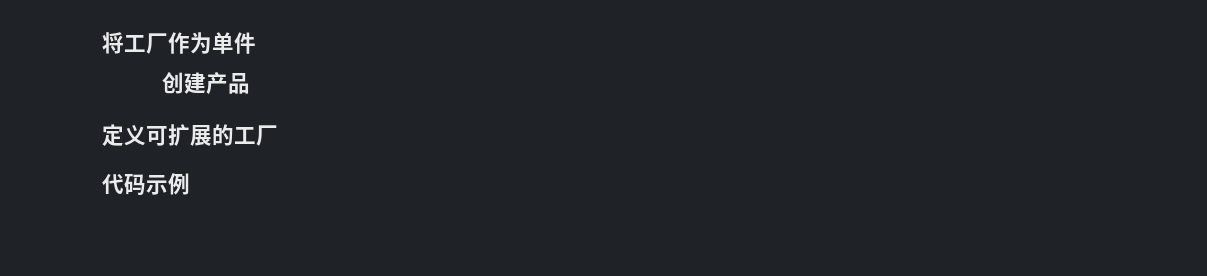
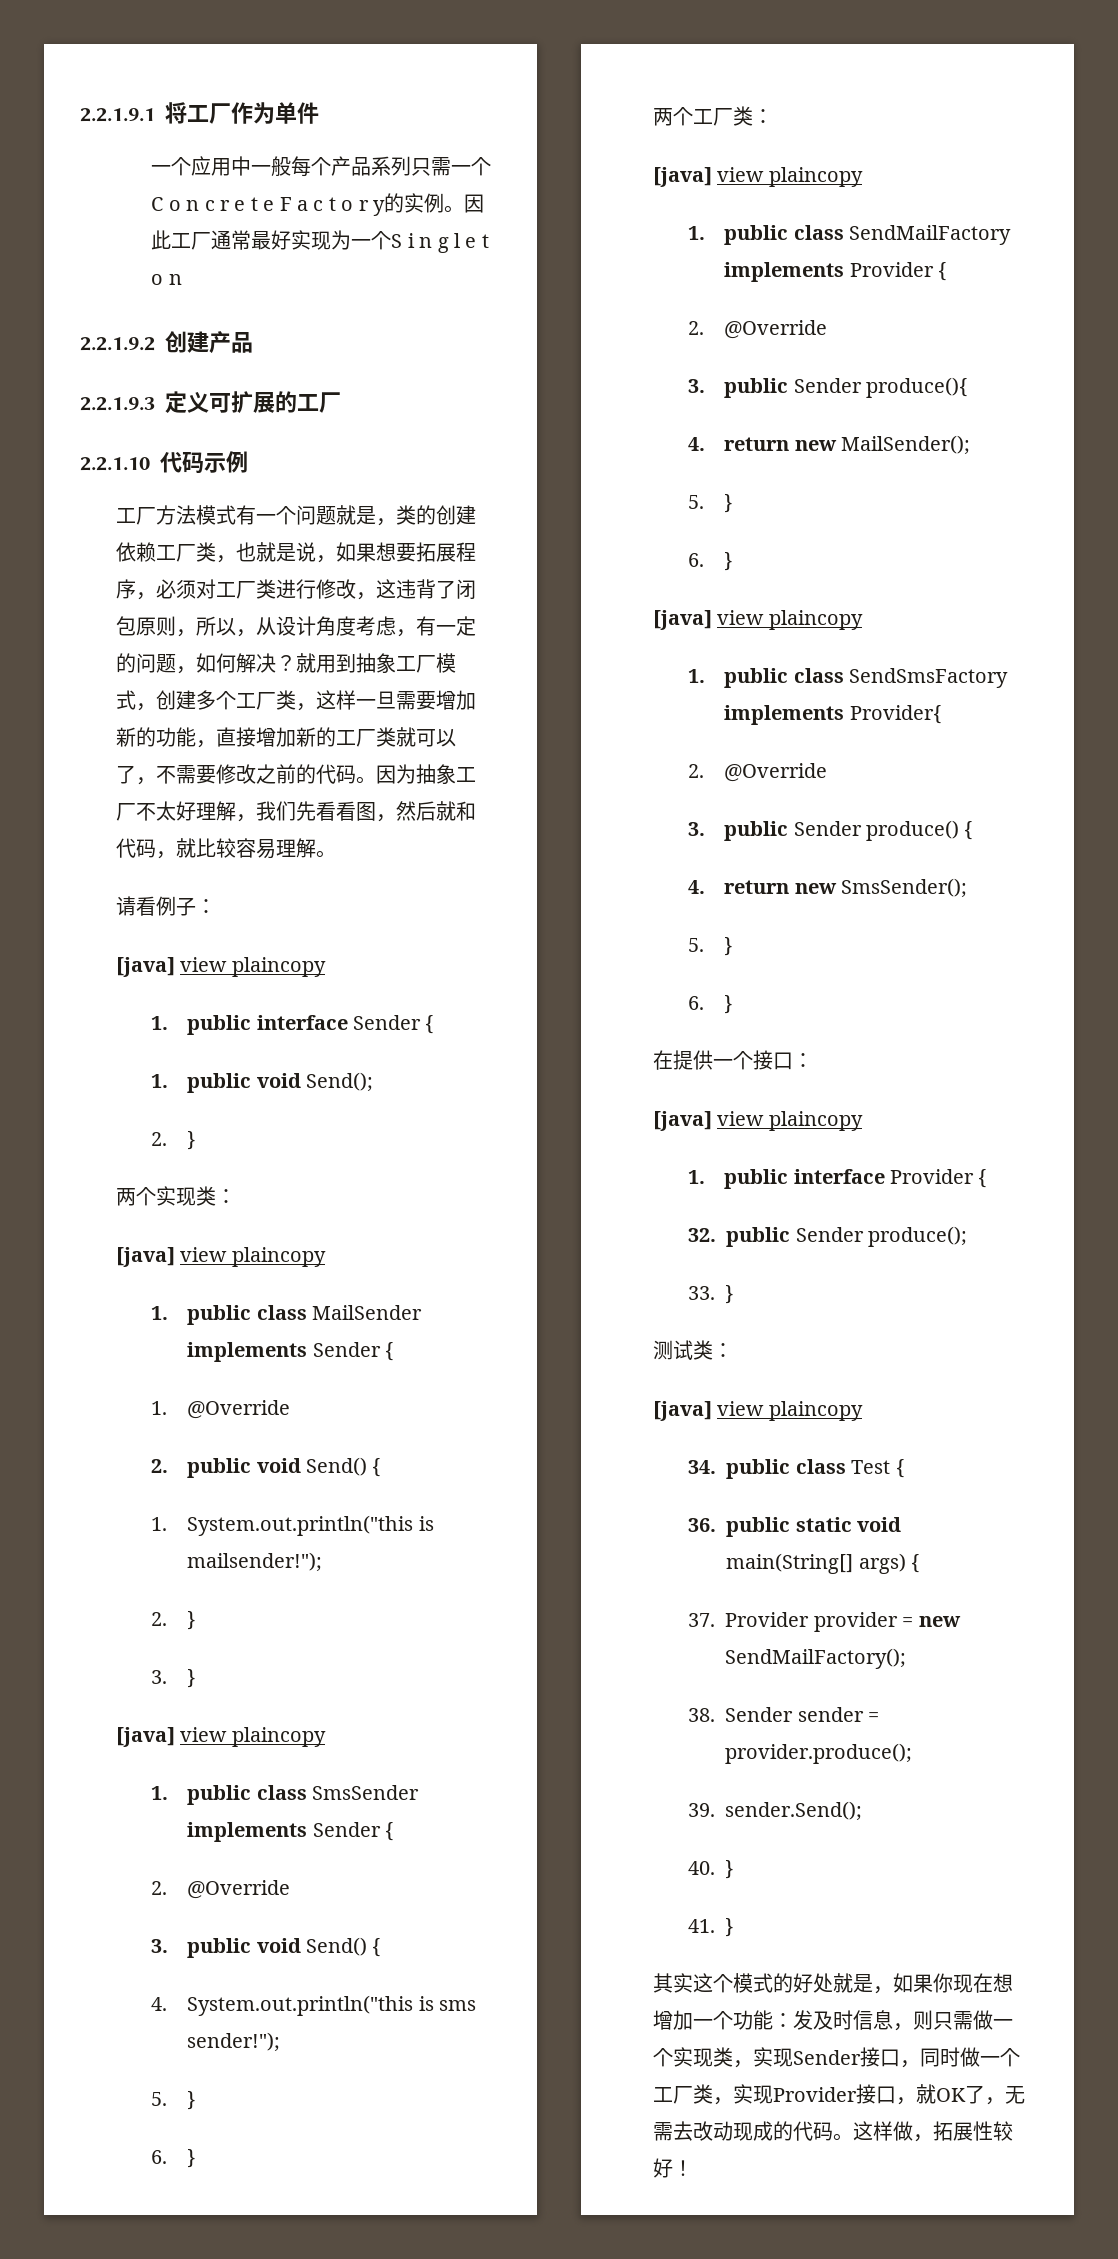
(102, 43) none -> [80,108,155,122] 2.2.1.9.1
(256, 43) none -> [151,156,492,177] [151,193,485,216] [151,230,489,253] [151,274,182,285] [80,337,155,351] 一个应用中一般每个产品系列只需一个C o n c r e t e F a c t o r y的实例。因此工厂通常最好实现为一个S i n g l e t o n // 2.2.1.9.2
(251, 83) none -> [80,397,155,411] 2.2.1.9.3
(278, 135) none -> [80,457,150,471] 2.2.1.10
(190, 184) none -> [115,505,476,526] [115,542,476,563] [115,579,476,600] [115,616,476,637] [115,653,456,674] [115,690,476,711] [115,727,456,748] [115,764,476,785] [115,801,476,822] [115,838,336,859] [115,896,216,916] [115,957,326,977] [151,1015,435,1035] [151,1072,373,1093] [151,1131,197,1150] [115,1186,236,1206] [115,1247,326,1267] [151,1305,422,1325] [187,1342,394,1362] [151,1400,291,1419] [151,1457,382,1478] [151,1515,434,1536] [187,1552,323,1572] [151,1611,197,1630] [151,1669,197,1688] [115,1727,326,1747] [151,1785,419,1805] [187,1822,394,1842] [151,1880,291,1899] [151,1937,382,1958] [151,1995,476,2016] [187,2032,281,2052] [151,2091,197,2110] [151,2149,197,2168] [652,106,773,126] [652,167,863,187] [688,225,1011,245] [724,262,947,282] [688,320,828,339] [688,377,968,398] [688,435,970,455] [688,494,734,513] [688,552,734,571] [652,610,863,630] [688,668,1008,688] [724,705,942,725] [688,763,828,782] [688,820,974,841] [688,878,967,898] [688,937,734,956] [688,995,734,1014] [652,1050,813,1070] [652,1111,863,1131] [688,1169,988,1189] [688,1226,968,1247] [688,1285,735,1304] [652,1340,733,1360] [652,1401,863,1421] [688,1459,905,1479] [688,1517,902,1537] [726,1553,921,1574] [688,1612,961,1632] [725,1648,907,1669] [688,1707,880,1722] [725,1743,913,1764] [688,1801,863,1821] [688,1860,735,1879] [688,1918,735,1937] [652,1973,1013,1994] [652,2010,1013,2031] [652,2047,1020,2068] [652,2084,1025,2105] [652,2121,1013,2142] [652,2158,693,2178] // 工厂方法模式有一个问题就是，类的创建依赖工厂类，也就是说，如果想要拓展程序，必须对工厂类进行修改，这违背了闭包原则，所以，从设计角度考虑，有一定的问题，如何解决？就用到抽象工厂模式，创建多个工厂类，这样一旦需要增加新的功能，直接增加新的工厂类就可以了，不需要修改之前的代码。因为抽象工厂不太好理解，我们先看看图，然后就和代码，就比较容易理解。 // 请看例子： // [java] view plaincopy // 1. public interface Sender { // 1. public void Send(); // 2. } // 两个实现类： // [java] view plaincopy // 1. public class MailSender implements Sender { // 1. @Override // 2. public void Send() { // 1. System.out.println("this is mailsender!"); // 2. } // 3. } // [java] view plaincopy // 1. public class SmsSender implements Sender { // 2. @Override // 3. public void Send() { // 4. System.out.println("this is sms sender!"); // 5. } // 6. } // 两个工厂类： // [java] view plaincopy // 1. public class SendMailFactory implements Provider { // 2. @Override // 3. public Sender produce(){ // 4. return new MailSender(); // 5. } // 6. } // [java] view plaincopy // 1. public class SendSmsFactory implements Provider{ // 2. @Override // 3. public Sender produce() { // 4. return new SmsSender(); // 5. } // 6. } // 在提供一个接口： // [java] view plaincopy // 1. public interface Provider { // 32. public Sender produce(); // 33. } // 测试类： // [java] view plaincopy // 34. public class Test { // 36. public static void main(String[] args) { // 37. Provider provider = new SendMailFactory(); // 38. Sender sender = provider.produce(); // 39. sender.Send(); // 40. } // 41. } // 其实这个模式的好处就是，如果你现在想增加一个功能：发及时信息，则只需做一个实现类，实现Sender接口，同时做一个工厂类，实现Provider接口，就OK了，无需去改动现成的代码。这样做，拓展性较好！

